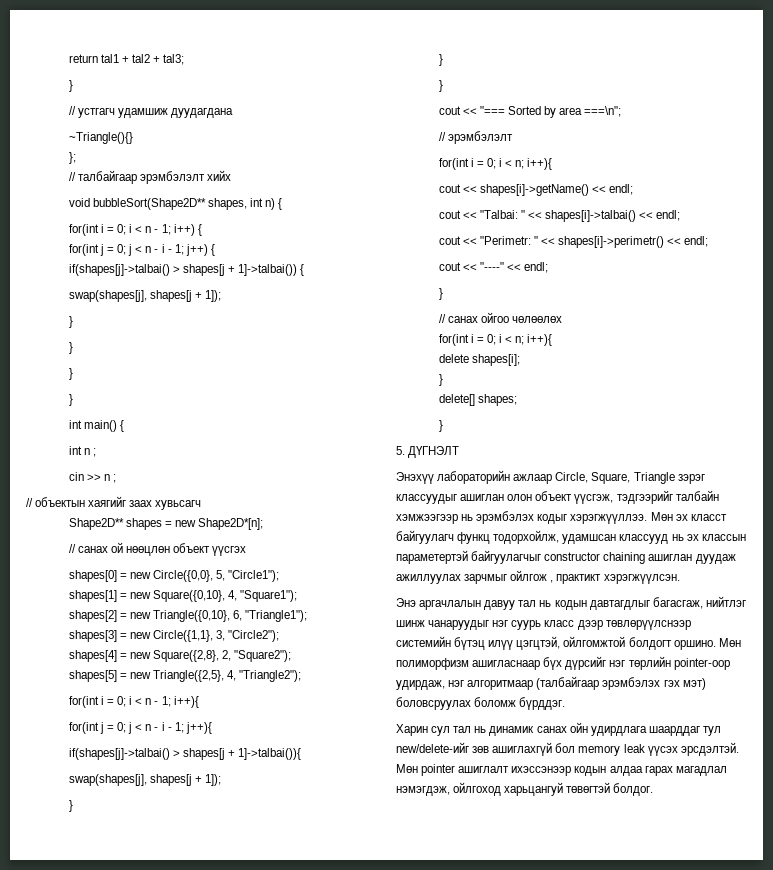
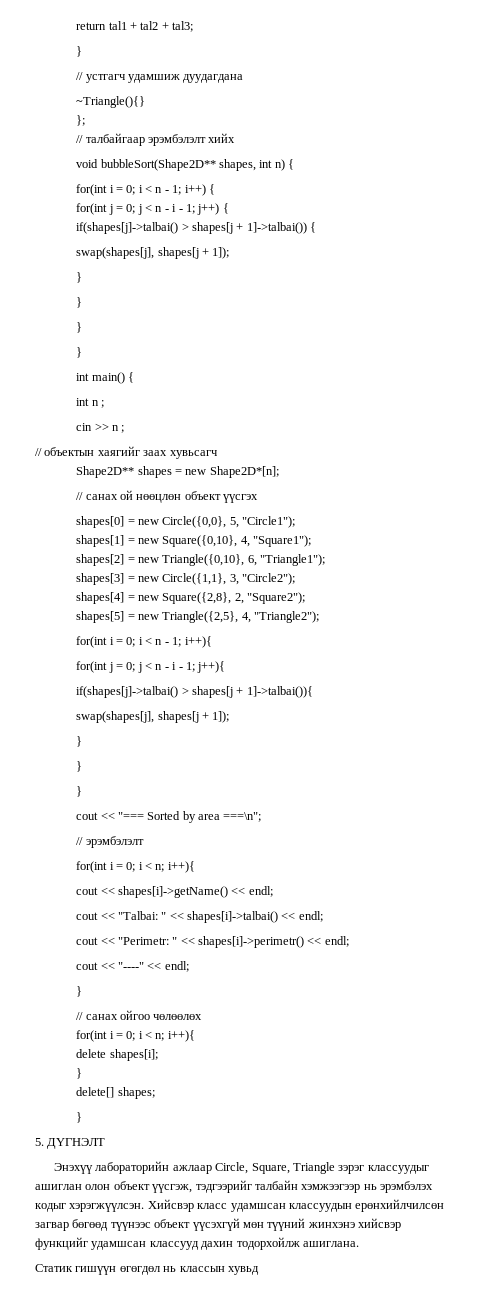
[570,512,727,524] [396,530,746,544] [396,550,736,564] [396,570,680,584] [396,596,746,610] [396,620,691,630] [396,636,741,650] [396,656,730,670] [396,676,706,690] [396,697,566,710] [396,722,721,736] [396,742,739,756] [396,764,727,776] [396,782,654,796] хэрэгжүүллээ. Мөн эх класст байгуулагч функц тодорхойлж, удамшсан классууд нь эх классын параметертэй байгуулагчыг constructor chaining ашиглан дуудаж ажиллуулах зарчмыг ойлгож , практикт хэрэгжүүлсэн. // Энэ аргачлалын давуу тал нь кодын давтагдлыг багасгаж, нийтлэг шинж чанаруудыг нэг суурь класс дээр төвлөрүүлснээр системийн бүтэц илүү цэгцтэй, ойлгомжтой болдогт оршино. Мөн полиморфизм ашигласнаар бүх дүрсийг нэг төрлийн pointer-оор удирдаж, нэг алгоритмаар (талбайгаар эрэмбэлэх гэх мэт) боловсруулах боломж бүрддэг. // Харин сул тал нь динамик санах ойн удирдлага шаарддаг тул new/delete-ийг зөв ашиглахгүй бол memory leak үүсэх эрсдэлтэй. Мөн pointer ашиглалт ихэссэнээр кодын алдаа гарах магадлал нэмэгдэж, ойлгоход харьцангуй төвөгтэй болдог. -> [69,1199,445,1212] [35,1218,401,1231] [35,1237,359,1250] [35,1264,259,1275] хэрэгжүүлсэн. Хийсвэр класс удамшсан классуудын ерөнхийлчилсөн загвар бөгөөд түүнээс объект үүсэхгүй мөн түүний жинхэнэ хийсвэр функцийг удамшсан классууд дахин тодорхойлж ашиглана. // Статик гишүүн өгөгдөл нь классын хувьд

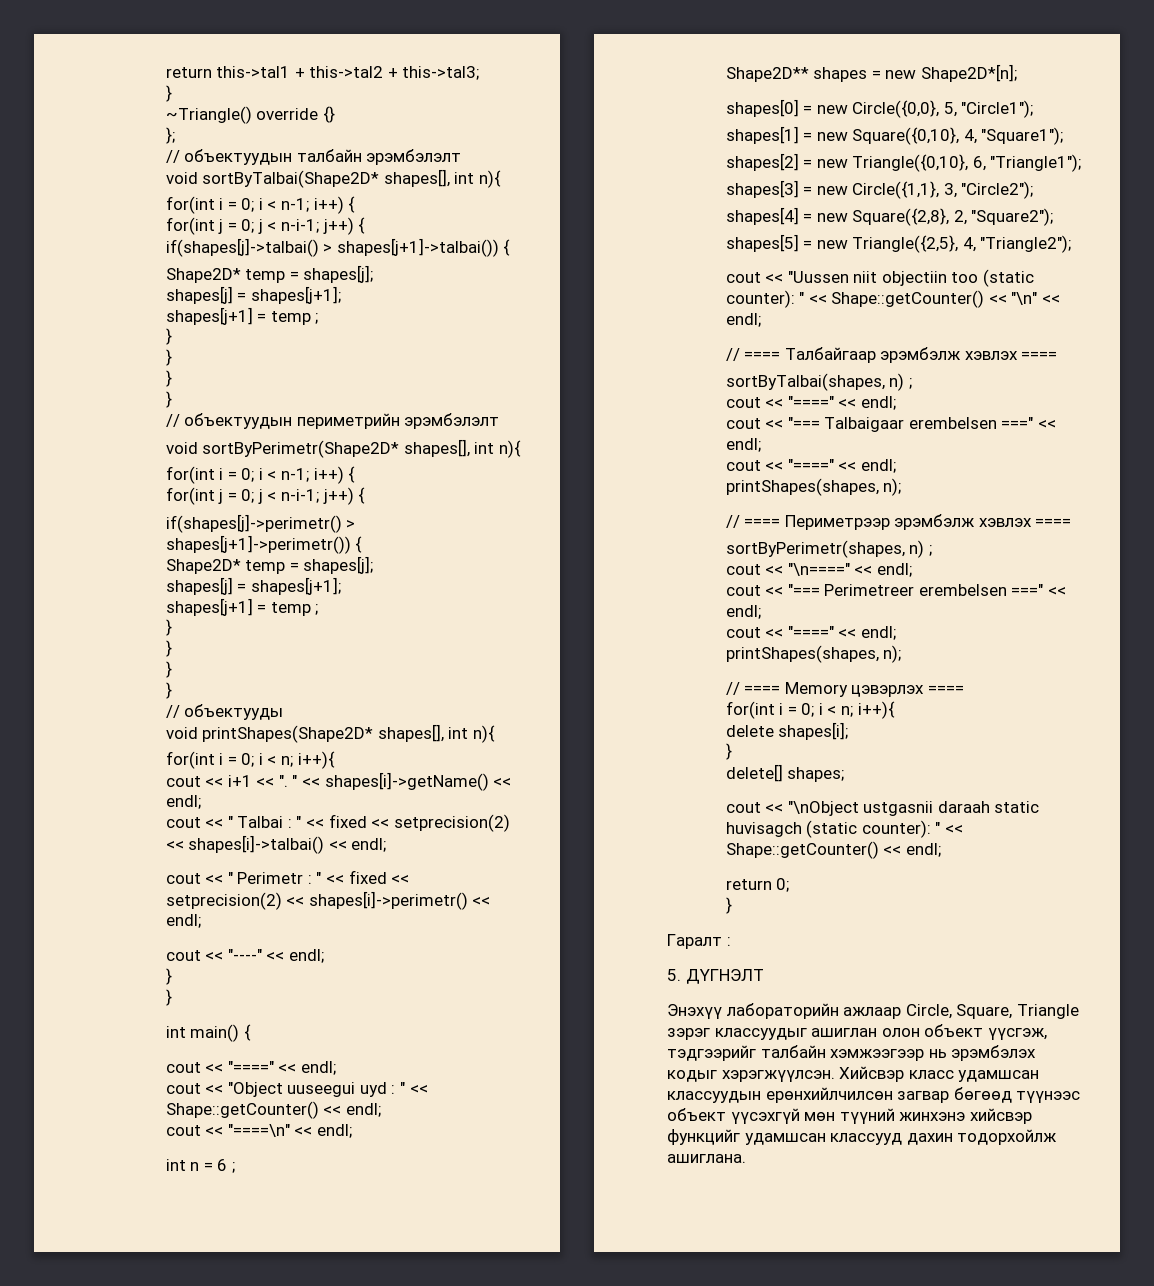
[76,21,194,32] [76,46,83,57] [76,72,244,83] [76,96,146,108] return tal1 + tal2 + tal3; // } // // устгагч удамшиж дуудагдана // ~Triangle(){} -> [165,66,480,80] [165,85,172,102] [165,106,335,124] return this->tal1 + this->tal2 + this->tal3; // } // ~Triangle() override {}
[85,133,236,146] [76,159,295,171] [76,184,215,196] [76,203,195,215] талбайгаар эрэмбэлэлт хийх // void bubbleSort(Shape2D** shapes, int n) { // for(int i = 0; i < n - 1; i++) { // for(int j = 0; j < n - i - 1; -> [184,149,462,165] [165,169,501,188] [165,196,356,214] [165,217,320,235] объектуудын талбайн эрэмбэлэлт // void sortByTalbai(Shape2D* shapes[], int n){ // for(int i = 0; i < n-1; i++) { // for(int j = 0; j < n-i-1;
[191,222,317,234] [76,247,230,259] [76,272,83,283] [76,297,83,308] [76,322,83,333] [76,347,83,358] [76,372,134,384] shapes[j + 1]->talbai()) { // swap(shapes[j], shapes[j + 1]); // } // } // } // } // int main() { -> [336,238,511,257] [165,265,374,283] [165,286,341,304] [165,307,319,325] [165,328,172,345] [165,349,172,366] [165,370,172,387] [165,391,172,408] [165,413,500,429] [165,439,521,458] [165,466,356,484] [165,487,366,505] [165,514,356,533] [165,535,363,554] [165,556,374,574] [165,577,341,595] [165,598,319,616] [165,619,172,636] [165,640,172,657] [165,661,172,678] [165,682,172,699] [165,704,284,720] [165,724,495,743] [165,751,335,769] [165,772,512,791] [165,795,201,809] [165,814,510,832] [165,835,387,854] [165,870,410,884] [165,891,491,910] [165,914,201,928] [165,949,324,963] [165,968,172,985] [165,989,172,1006] [165,1024,251,1042] [165,1061,336,1075] [165,1082,428,1097] [165,1101,381,1119] [165,1124,352,1138] shapes[j+1]->talbai()) { // Shape2D* temp = shapes[j]; // shapes[j] = shapes[j+1]; // shapes[j+1] = temp ; // } // } // } // } // // объектуудын периметрийн эрэмбэлэлт // void sortByPerimetr(Shape2D* shapes[], int n){ // for(int i = 0; i < n-1; i++) { // for(int j = 0; j < n-i-1; j++) { // if(shapes[j]->perimetr() > shapes[j+1]->perimetr()) { // Shape2D* temp = shapes[j]; // shapes[j] = shapes[j+1]; // shapes[j+1] = temp ; // } // } // } // } // // объектууды // void printShapes(Shape2D* shapes[], int n){ // for(int i = 0; i < n; i++){ // cout << i+1 << ". " << shapes[i]->getName() << endl; // cout << " Talbai : " << fixed << setprecision(2) << shapes[i]->talbai() << endl; // cout << " Perimetr : " << fixed << setprecision(2) << shapes[i]->perimetr() << endl; // cout << "----" << endl; // } // } // int main() { // cout << "====" << endl; // cout << "Object uuseegui uyd : " << Shape::getCounter() << endl; // cout << "====\n" << endl;
[100,400,104,408] [76,423,125,433] [35,446,217,459] ; // cin >> n ; // // объектын хаягийг заах хувьсагч -> [203,1159,235,1173] = 6 ;
[76,490,259,503] // // санах ой нөөцлөн объект үүсгэх -> (1017, 73) none
[76,636,212,648] [76,661,226,673] [76,686,313,698] [76,711,230,723] [76,736,83,747] [76,761,83,772] [76,786,83,797] [76,811,262,823] [76,836,144,848] [76,861,195,873] [76,886,273,898] [76,911,323,923] [76,936,349,948] [76,961,189,972] [76,986,83,997] [76,1010,203,1020] for(int i = 0; i < n - 1; i++){ // for(int j = 0; j < n - i - 1; j++){ // if(shapes[j]->talbai() > shapes[j + 1]->talbai()){ // swap(shapes[j], shapes[j + 1]); // } // } // } // cout << "=== Sorted by area ===\n"; // // эрэмбэлэлт // for(int i = 0; i < n; i++){ // cout << shapes[i]->getName() << endl; // cout << "Talbai: " << shapes[i]->talbai() << endl; // cout << "Perimetr: " << shapes[i]->perimetr() << endl; // cout << "----" << endl; // } // // санах ойгоо чөлөөлөх -> [725,269,1035,287] [725,290,1061,308] [725,313,761,327] [725,347,1058,363] [725,373,912,391] [725,396,896,410] [725,417,1057,432] [725,438,761,452] [725,459,896,473] [725,478,902,496] [725,514,1072,530] [725,540,932,558] [725,563,912,577] [725,584,1067,596] [725,605,761,619] [725,626,896,640] [725,645,902,663] [725,682,964,697] cout << "Uussen niit objectiin too (static counter): " << Shape::getCounter() << "\n" << endl; // // ==== Талбайгаар эрэмбэлж хэвлэх ==== // sortByTalbai(shapes, n) ; // cout << "====" << endl; // cout << "=== Talbaigaar erembelsen ===" << endl; // cout << "====" << endl; // printShapes(shapes, n); // // ==== Периметрээр эрэмбэлж хэвлэх ==== // sortByPerimetr(shapes, n) ; // cout << "\n====" << endl; // cout << "=== Perimetreer erembelsen ===" << endl; // cout << "====" << endl; // printShapes(shapes, n); // // ==== Memory цэвэрлэх ====
[76,1112,83,1123] // } -> [725,801,1040,816] [725,820,963,838] [725,841,941,859] [725,878,790,892] [725,897,732,914] [667,934,731,949] // cout << "\nObject ustgasnii daraah static huvisagch (static counter): " << Shape::getCounter() << endl; // return 0; // } // Гаралт :
[35,1264,259,1275] // Статик гишүүн өгөгдөл нь классын хувьд -> (746, 1158) none

